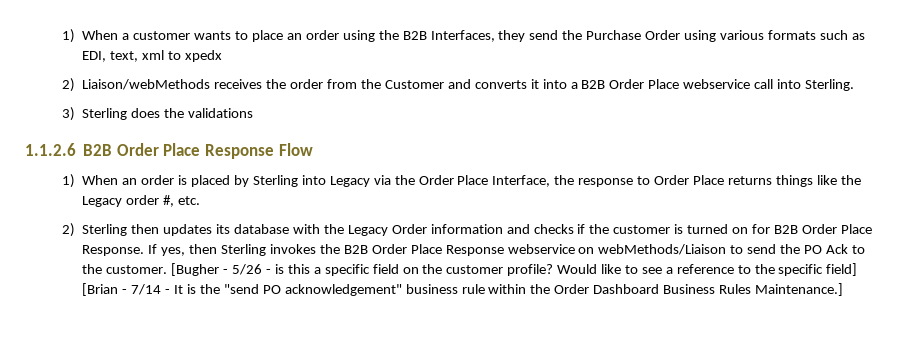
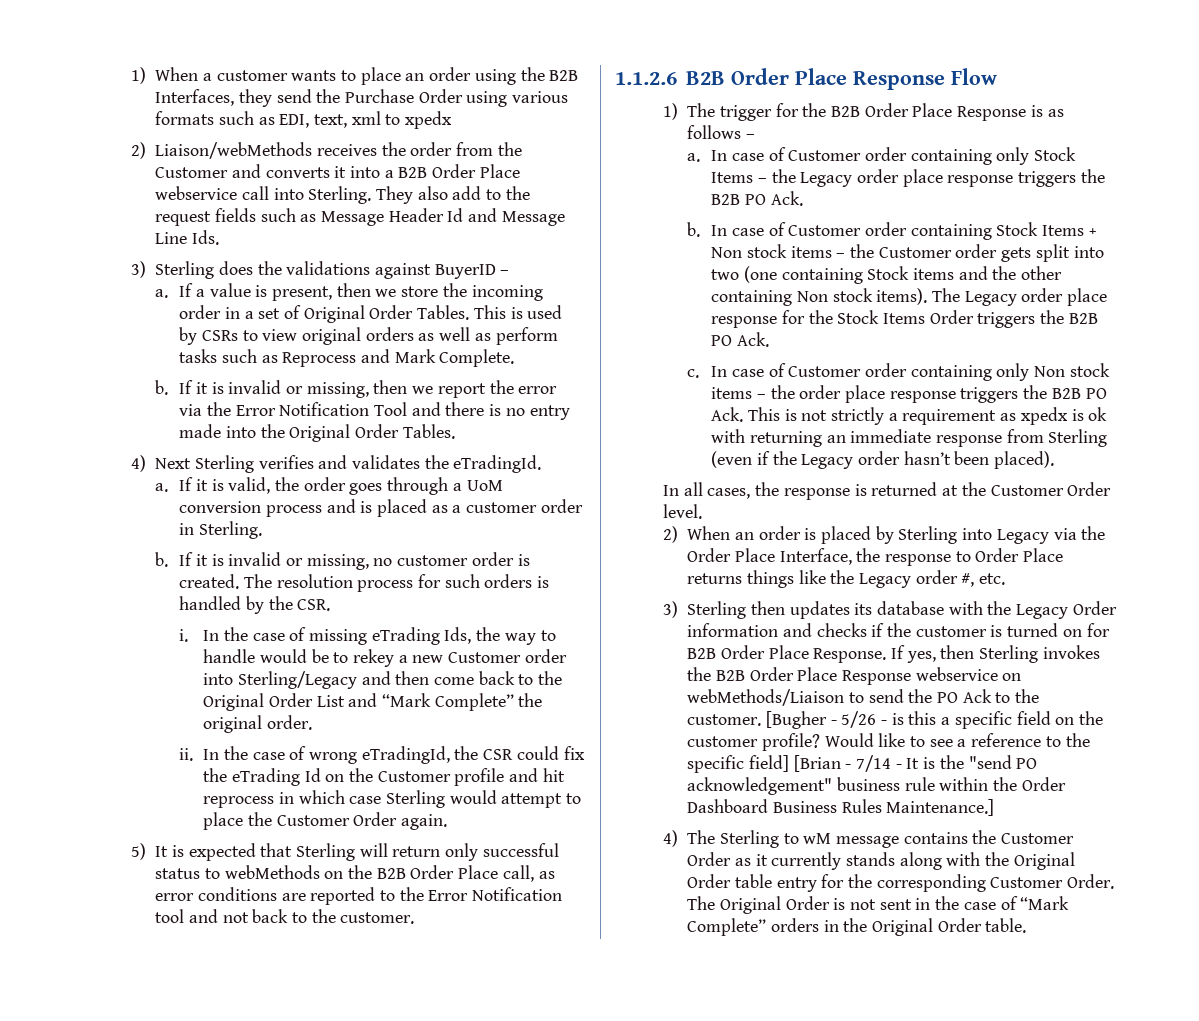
(854, 85) none -> [375,186,530,204] [155,208,565,226] [155,230,219,245] They also add to the request fields such as Message Header Id and Message Line Ids.
(254, 113) none -> [374,263,510,279] [155,283,543,301] [179,305,563,323] [179,327,558,345] [179,349,515,367] [155,380,558,398] [179,402,570,420] [179,424,455,442] [131,455,542,473] [155,477,503,495] [179,499,583,517] [179,521,262,539] [155,552,530,570] [179,574,550,592] [179,596,331,614] [179,627,556,645] [203,649,567,667] [203,671,563,689] [203,693,543,711] [203,715,312,733] [179,746,585,764] [203,768,565,786] [203,790,582,808] [203,812,447,830] [131,843,559,861] [155,865,555,882] [155,887,563,905] [155,909,415,924] against BuyerID – // a. If a value is present, then we store the incoming order in a set of Original Order Tables. This is used by CSRs to view original orders as well as perform tasks such as Reprocess and Mark Complete. // b. If it is invalid or missing, then we report the error via the Error Notification Tool and there is no entry made into the Original Order Tables. // 4) Next Sterling verifies and validates the eTradingId. // a. If it is valid, the order goes through a UoM conversion process and is placed as a customer order in Sterling. // b. If it is invalid or missing, no customer order is created. The resolution process for such orders is handled by the CSR. // i. In the case of missing eTrading Ids, the way to handle would be to rekey a new Customer order into Sterling/Legacy and then come back to the Original Order List and “Mark Complete” the original order. // ii. In the case of wrong eTradingId, the CSR could fix the eTrading Id on the Customer profile and hit reprocess in which case Sterling would attempt to place the Customer Order again. // 5) It is expected that Sterling will return only successful status to webMethods on the B2B Order Place call, as error conditions are reported to the Error Notification tool and not back to the customer.
(76, 181) none -> [687,103,1064,121] [687,125,755,139] [687,147,1077,165] [711,169,1105,187] [711,191,803,206] [687,222,1096,240] [711,244,1104,262] [711,266,1063,284] [711,288,1108,306] [711,310,1098,328] [711,332,769,347] [687,363,1110,381] [711,385,1107,403] [711,407,1108,425] [711,429,1108,447] [711,451,1055,469] [663,482,1112,500] [663,504,703,519] [663,526,679,543] The trigger for the B2B Order Place Response is as follows – // a. In case of Customer order containing only Stock Items – the Legacy order place response triggers the B2B PO Ack. // b. In case of Customer order containing Stock Items + Non stock items – the Customer order gets split into two (one containing Stock items and the other containing Non stock items). The Legacy order place response for the Stock Items Order triggers the B2B PO Ack. // c. In case of Customer order containing only Non stock items – the order place response triggers the B2B PO Ack. This is not strictly a requirement as xpedx is ok with returning an immediate response from Sterling (even if the Legacy order hasn’t been placed). // In all cases, the response is returned at the Customer Order level. // 2)
[62,223,76,237] 2) -> [663,601,679,618] 3)
(843, 289) none -> [663,830,1075,848] [687,852,1075,870] [687,874,1115,892] [687,896,1070,914] [687,918,1027,936] // 4) The Sterling to wM message contains the Customer Order as it currently stands along with the Original Order table entry for the corresponding Customer Order. The Original Order is not sent in the case of “Mark Complete” orders in the Original Order table.

